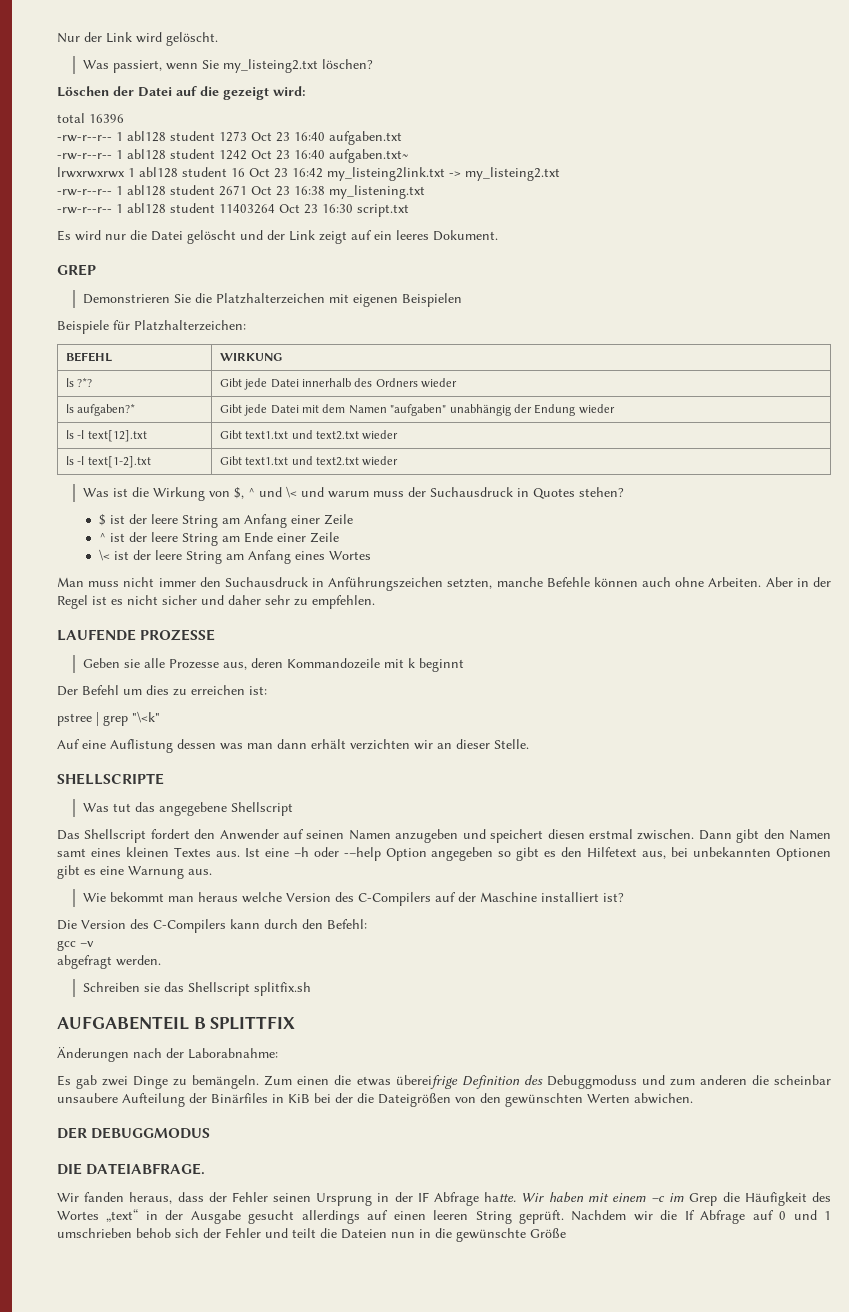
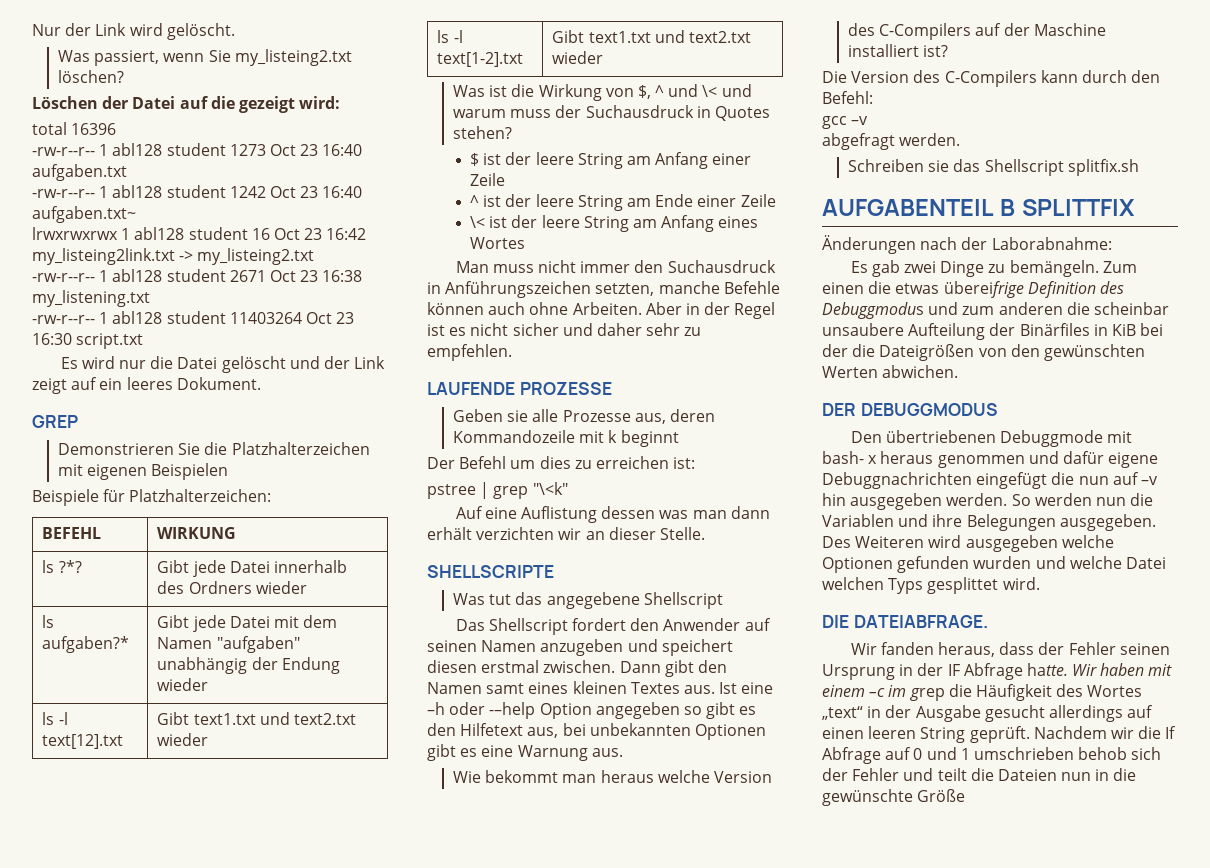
[546,1075,637,1089] Debuggmoduss -> [822,302,924,319] Debuggmodus
(211, 1133) none -> [850,430,1133,447] [822,451,1159,468] [822,472,1158,489] [822,493,1154,510] [822,514,1156,531] [822,535,1114,552] [822,556,1166,573] [822,577,1040,594] // Den übertriebenen Debuggmode mit bash- x heraus genommen und dafür eigene Debuggnachrichten eingefügt die nun auf –v hin ausgegeben werden. So werden nun die Variablen und ihre Belegungen ausgegeben. Des Weiteren wird ausgegeben welche Optionen gefunden wurden und welche Datei welchen Typs gesplittet wird.
[689,1193,718,1206] Grep -> [909,688,945,701] grep

